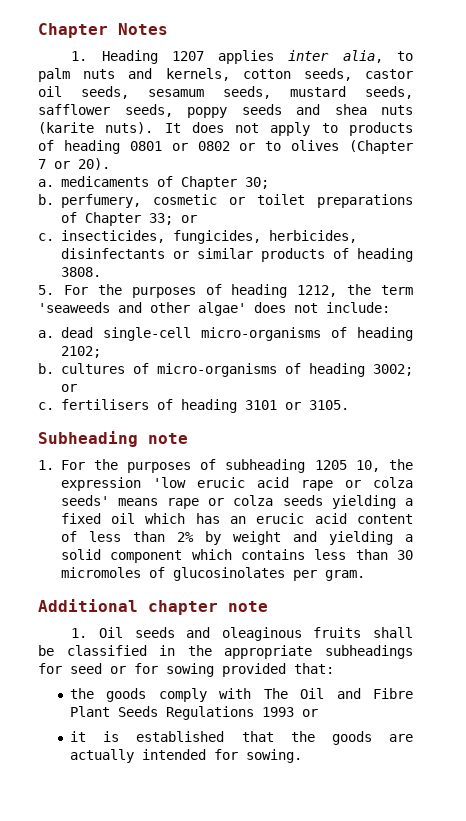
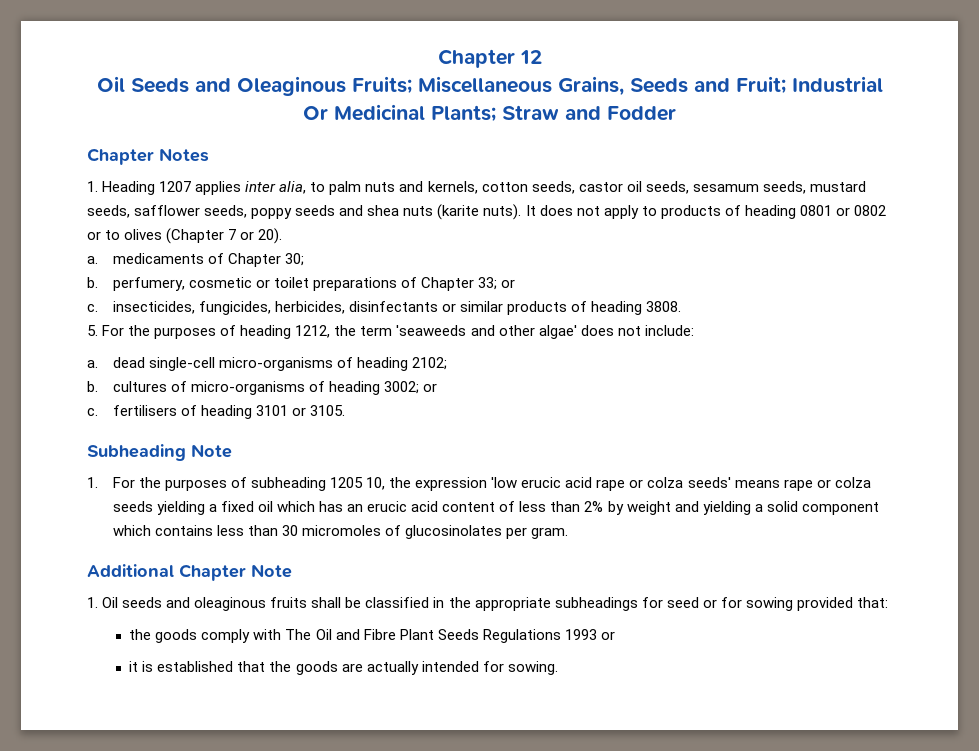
[38,23,108,38] Chapter -> [437,49,542,68] [96,76,883,96] [303,104,676,122] [87,148,154,165] Chapter 12 // Oil Seeds and Oleaginous Fruits; Miscellaneous Grains, Seeds and Fruit; Industrial Or Medicinal Plants; Straw and Fodder // Chapter
[148,433,188,444] note -> [191,444,232,458] Note
[148,600,268,615] chapter note -> [179,564,292,581] Chapter Note

